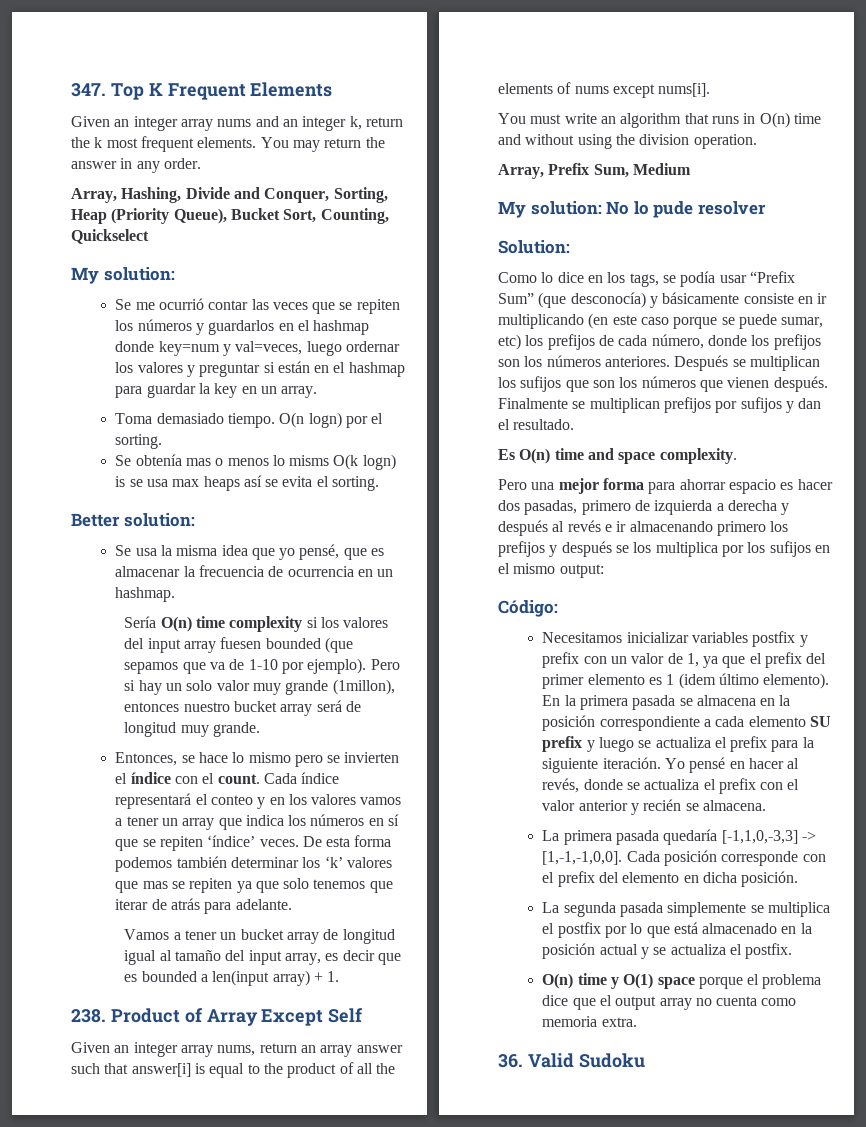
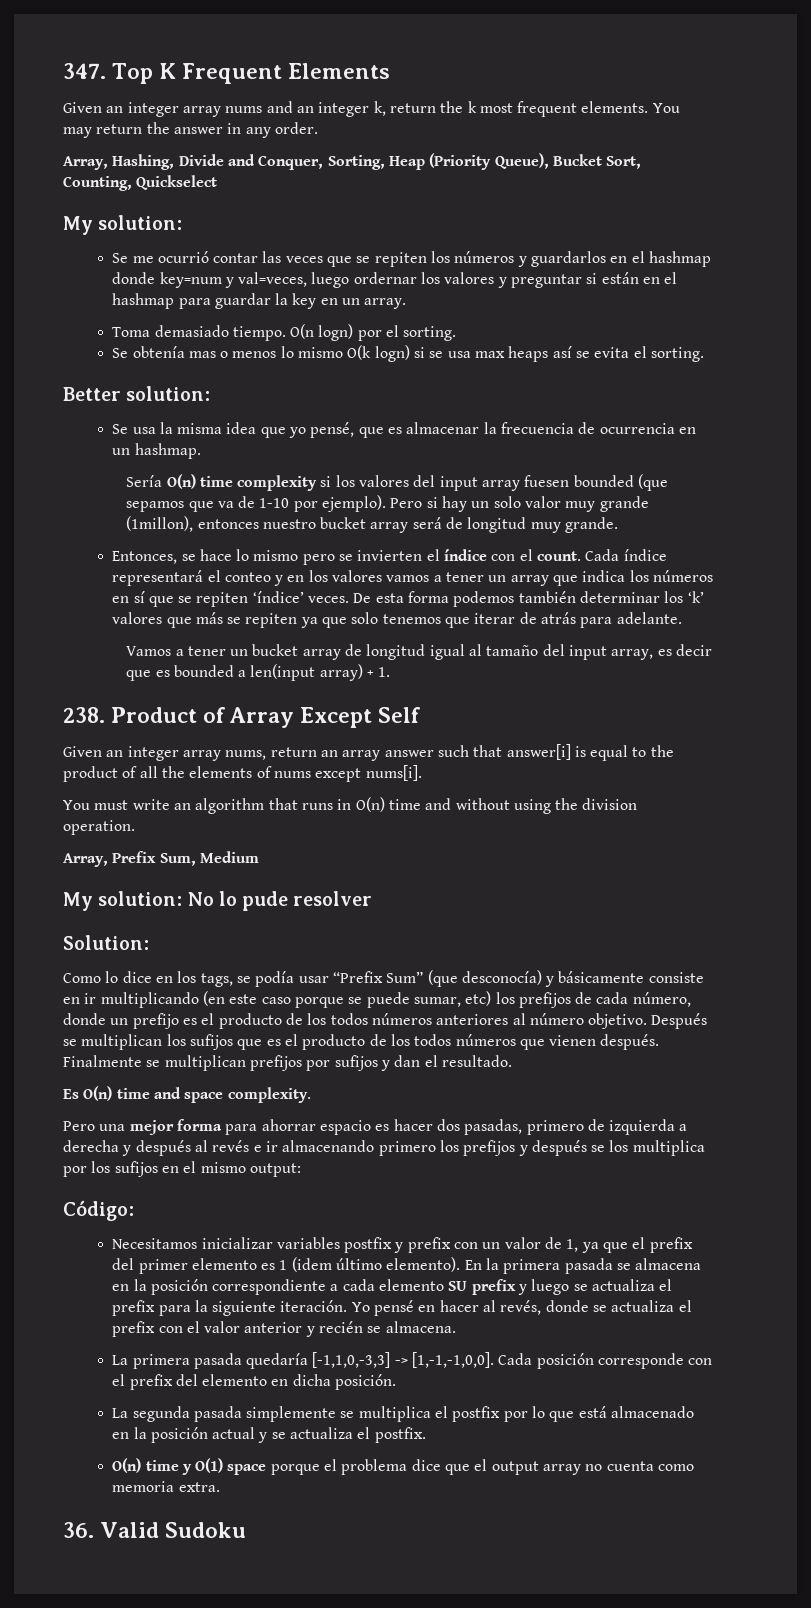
[289,455,330,466] misms -> [298,347,344,358] mismo
[115,476,126,487] is -> [414,347,426,358] si
[142,881,168,889] mas -> [195,612,223,624] más
[751,334,821,350] [498,355,670,367] los prefijos son los números anteriores. -> [110,1013,648,1029] un prefijo es el producto de los todos números anteriores al número objetivo.
[592,377,638,388] son los -> [266,1034,452,1050] es el producto de los todos

